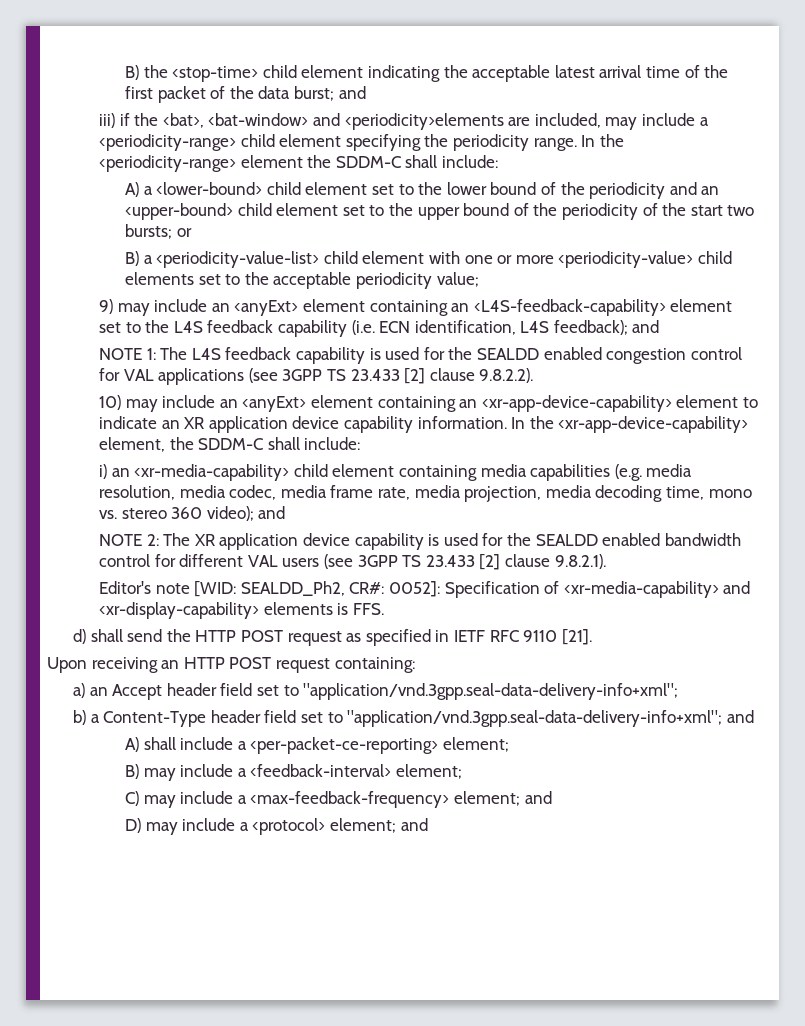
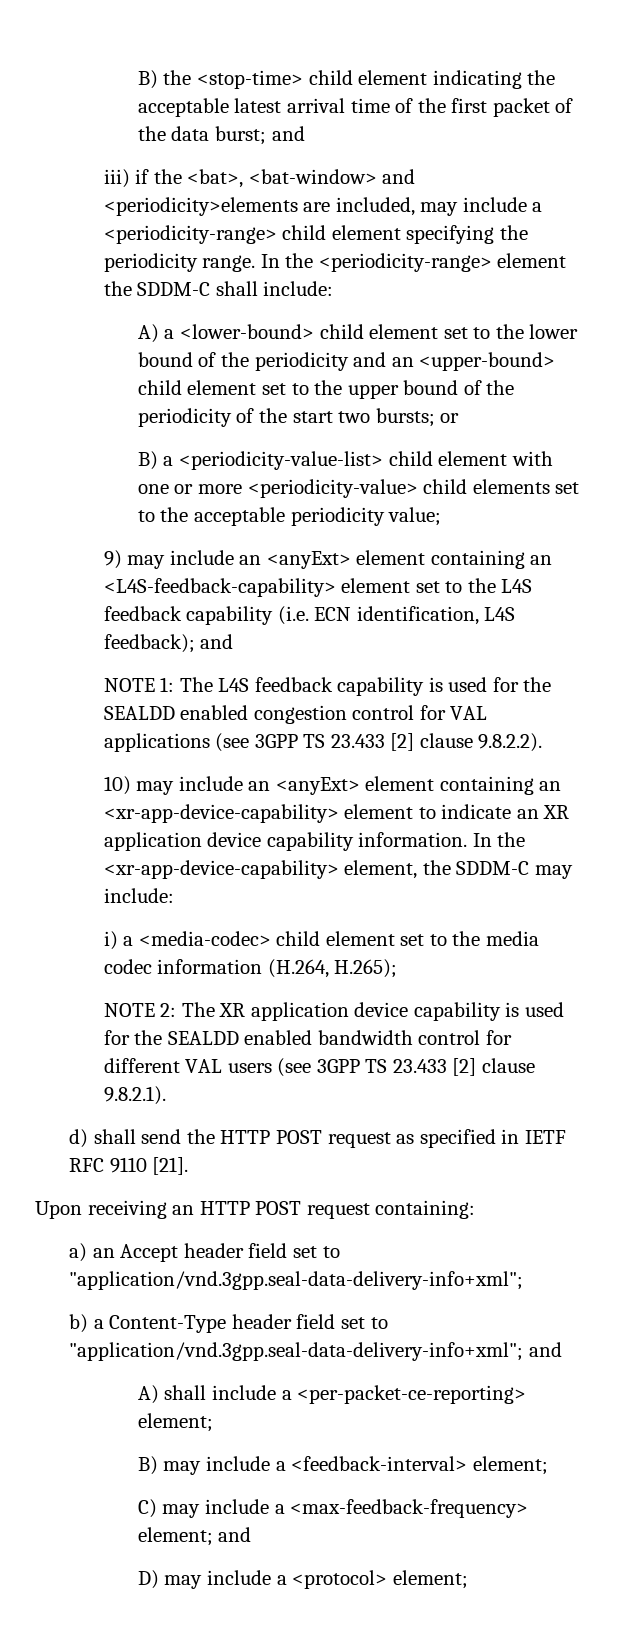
[267,437,300,450] shall -> [534,865,573,879] may
[111,464,693,481] [99,485,752,502] [99,506,286,521] an <xr-media-capability> child element containing media capabilities (e.g. media resolution, media codec, media frame rate, media projection, media decoding time, mono vs. stereo 360 video); and -> [123,931,539,946] [103,959,398,978] a <media-codec> child element set to the media codec information (H.264, H.265);
[99,581,751,598] [99,602,384,619] // Editor's note [WID: SEALDD_Ph2, CR#: 0052]: Specification of <xr-media-capability> and <xr-display-capability> elements is FFS. -> (166, 1095) none
[400,818,428,831] and -> (468, 1579) none

